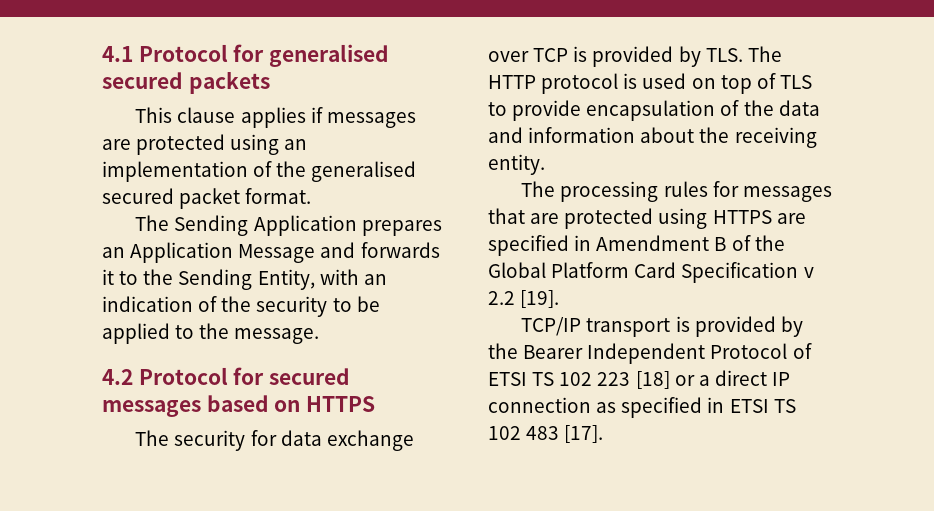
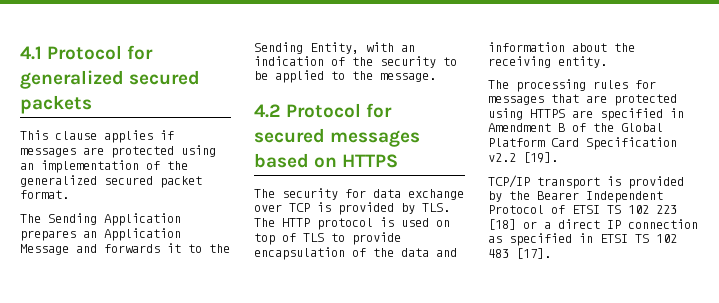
[269,44,390,67] generalised -> [20,70,124,89] generalized
[311,161,417,182] generalised -> [20,175,97,187] generalized
[803,267,814,278] [488,291,515,305] v 2.2 -> [488,153,516,162] v2.2

